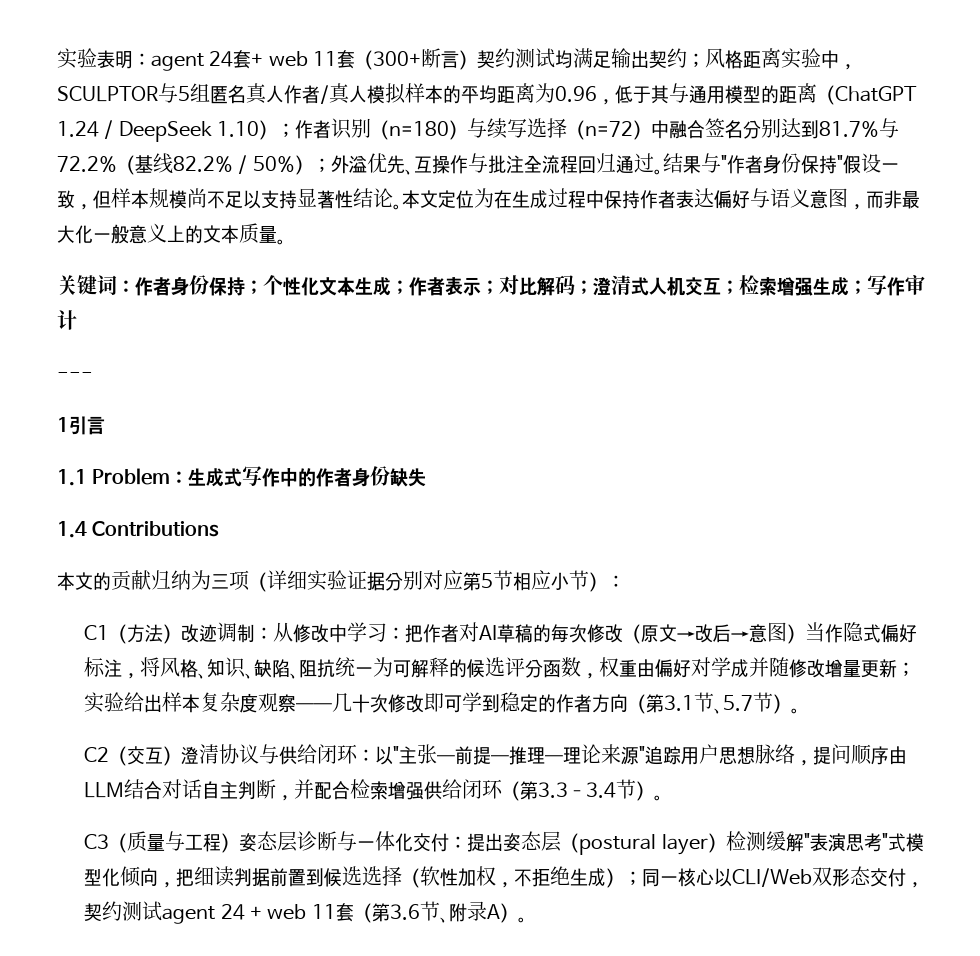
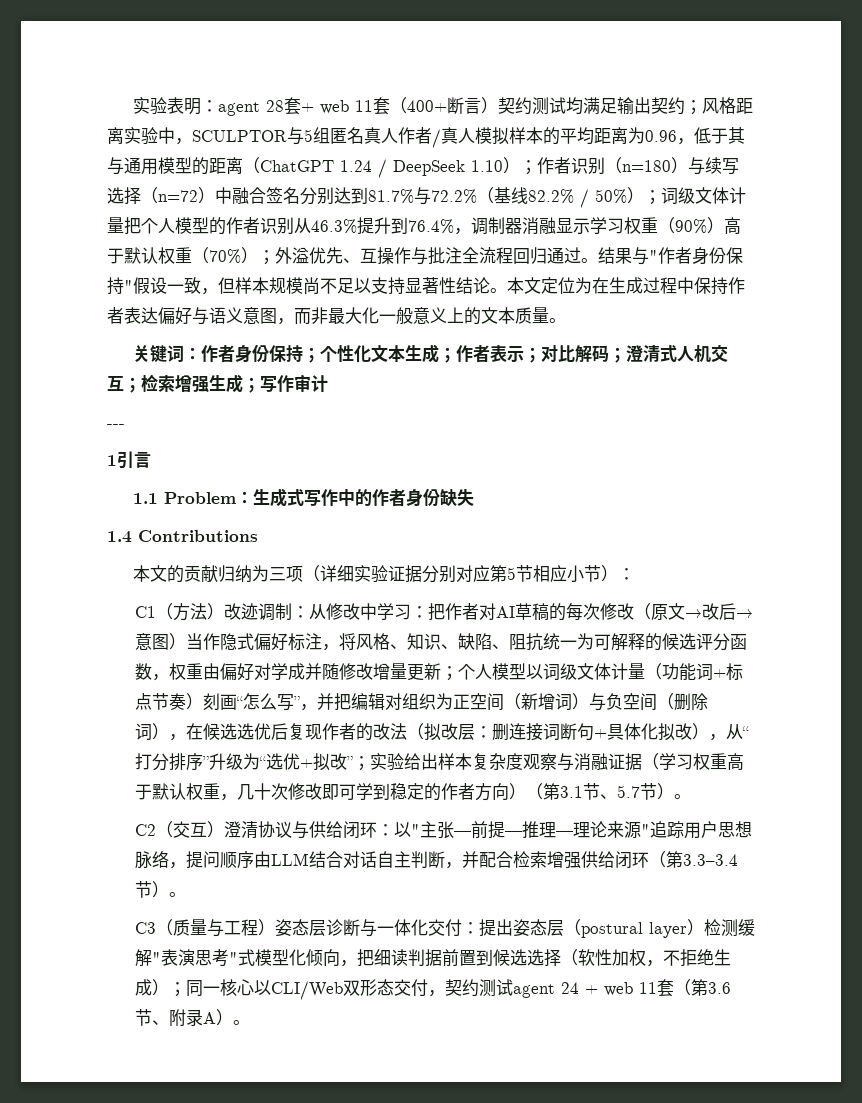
[209,51,234,67] 24 -> [266,100,285,112] 28
[373,51,422,66] 300+ -> [407,100,448,112] 400+
(331, 165) none -> [661,187,746,204] [107,217,741,235] [107,247,275,265] 词级文体计量把个人模型的作者识别从46.3%提升到76.4%，调制器消融显示学习权重（90%）高于默认权重（70%）；
(916, 669) none -> [457,663,743,681] [134,693,708,711] [134,723,749,741] [134,753,370,771] 个人模型以词级文体计量（功能词+标点节奏）刻画“怎么写”，并把编辑对组织为正空间（新增词）与负空间（删除词），在候选选优后复现作者的改法（拟改层：删连接词断句+具体化拟改），从“打分排序”升级为“选优+拟改”；
[296,703,333,710] —— -> [556,753,744,771] [134,783,237,801] 与消融证据（学习权重高于默认权重，
(629, 703) none -> [508,783,526,800] ）

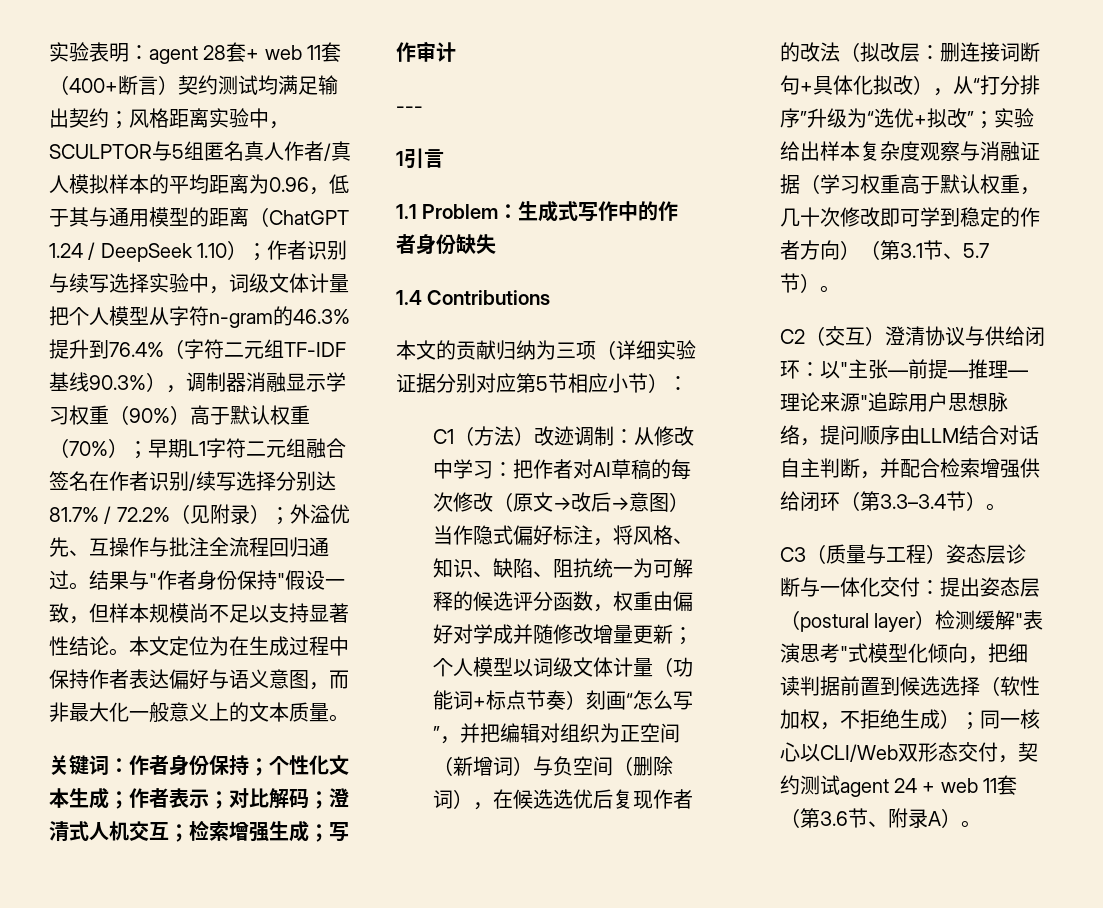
[605,157,688,174] （n=180） -> (348, 250) none
[141,187,661,208] （n=72）中融合签名分别达到81.7%与72.2%（基线82.2% / 50%）； -> [149,273,229,294] 实验中，
[209,217,311,235] 的作者识别从 -> [149,306,293,328] 从字符n-gram的
(454, 226) none -> [164,339,346,359] [49,372,166,392] （字符二元组TF-IDF基线90.3%）
(275, 257) none -> [148,438,346,458] [49,471,336,491] [49,504,290,525] 早期L1字符二元组融合签名在作者识别/续写选择分别达81.7% / 72.2%（见附录）；

